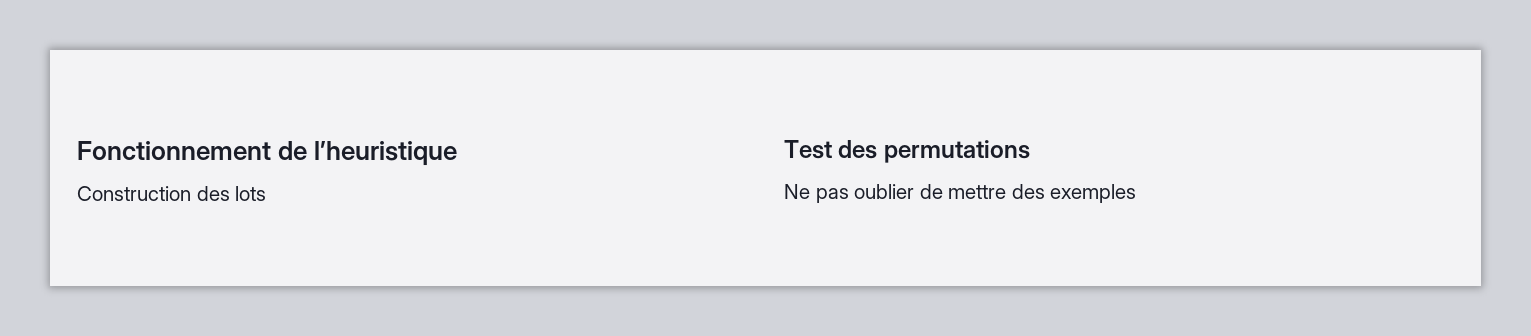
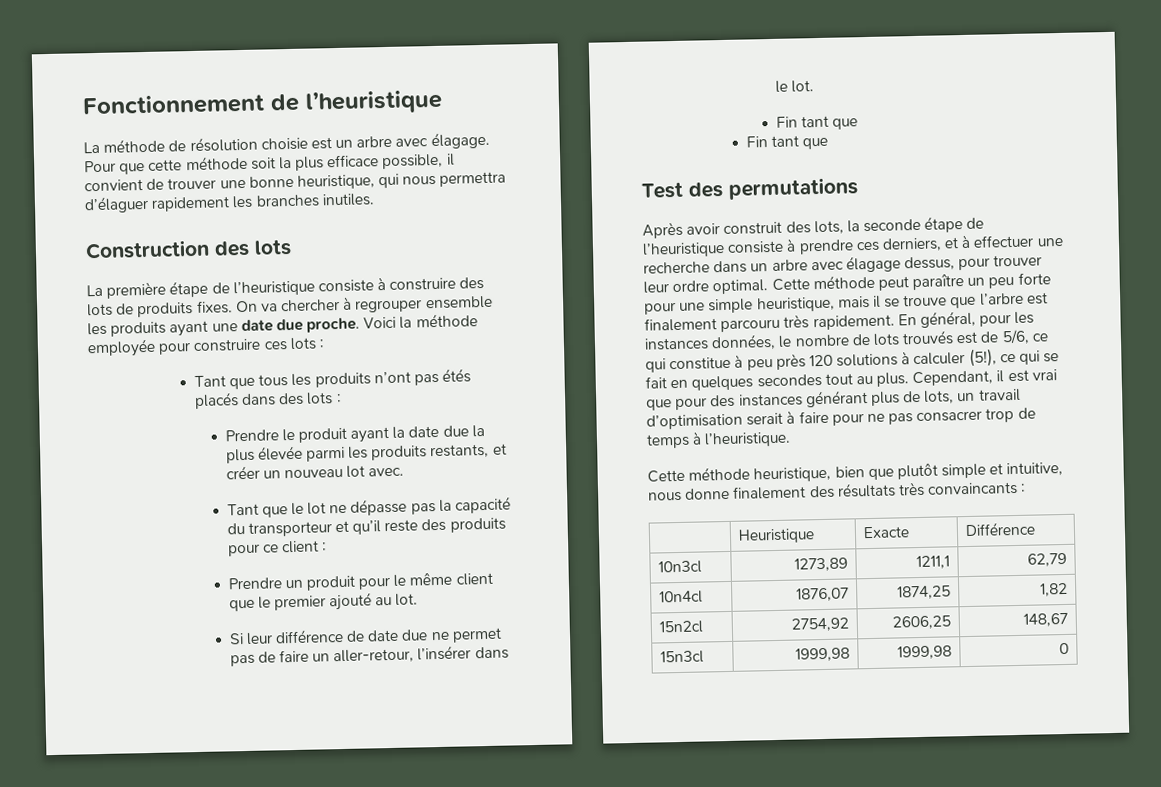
[77,186,267,201] [784,140,1030,163] [784,184,1137,203] Construction des lots // Test des permutations // Ne pas oublier de mettre des exemples -> [83,131,490,154] [84,153,455,175] [84,171,507,192] [84,193,375,214] [85,238,292,260] [86,276,485,299] [87,295,493,318] [87,313,478,337] [87,337,325,358] [193,368,472,390] [193,392,342,410] [224,424,485,443] [225,443,507,464] [225,465,405,480] [226,496,511,518] [226,517,506,537] [227,540,328,557] [227,571,493,591] [228,592,419,612] [228,627,502,645] [229,645,509,667] [774,80,814,93] [775,115,858,130] [745,135,829,150] [641,177,858,200] [642,216,985,239] [642,234,1064,258] [643,254,1043,274] [643,272,1051,295] [644,292,1048,315] [644,310,1035,333] [644,329,1049,351] [645,348,1060,373] [645,369,1057,391] [646,388,1021,411] [646,407,1036,430] [646,431,792,449] [647,461,1064,483] [648,481,1027,502] [737,528,815,544] [862,526,910,539] [964,521,1036,537] [657,560,702,574] [794,557,849,572] [916,555,951,570] [1027,552,1068,567] [658,590,703,604] [796,587,850,602] [897,585,952,600] [1040,582,1069,597] [658,620,703,634] [791,617,850,632] [892,615,952,630] [1023,612,1069,627] [659,650,704,664] [795,647,851,662] [897,645,953,660] [1059,642,1070,655] La méthode de résolution choisie est un arbre avec élagage. Pour que cette méthode soit la plus efficace possible, il convient de trouver une bonne heuristique, qui nous permettra d’élaguer rapidement les branches inutiles. // Construction des lots // La première étape de l’heuristique consiste à construire des lots de produits fixes. On va chercher à regrouper ensemble les produits ayant une date due proche. Voici la méthode employée pour construire ces lots : // Tant que tous les produits n’ont pas étés placés dans des lots : // Prendre le produit ayant la date due la plus élevée parmi les produits restants, et créer un nouveau lot avec. // Tant que le lot ne dépasse pas la capacité du transporteur et qu’il reste des produits pour ce client : // Prendre un produit pour le même client que le premier ajouté au lot. // Si leur différence de date due ne permet pas de faire un aller-retour, l’insérer dans le lot. // Fin tant que // Fin tant que // Test des permutations // Après avoir construit des lots, la seconde étape de l’heuristique consiste à prendre ces derniers, et à effectuer une recherche dans un arbre avec élagage dessus, pour trouver leur ordre optimal. Cette méthode peut paraître un peu forte pour une simple heuristique, mais il se trouve que l’arbre est finalement parcouru très rapidement. En général, pour les instances données, le nombre de lots trouvés est de 5/6, ce qui constitue à peu près 120 solutions à calculer (5!), ce qui se fait en quelques secondes tout au plus. Cependant, il est vrai que pour des instances générant plus de lots, un travail d’optimisation serait à faire pour ne pas consacrer trop de temps à l’heuristique. // Cette méthode heuristique, bien que plutôt simple et intuitive, nous donne finalement des résultats très convaincants : // | Heuristique | Exacte | Différence // 10n3cl | 1273,89 | 1211,1 | 62,79 // 10n4cl | 1876,07 | 1874,25 | 1,82 // 15n2cl | 2754,92 | 2606,25 | 148,67 // 15n3cl | 1999,98 | 1999,98 | 0

